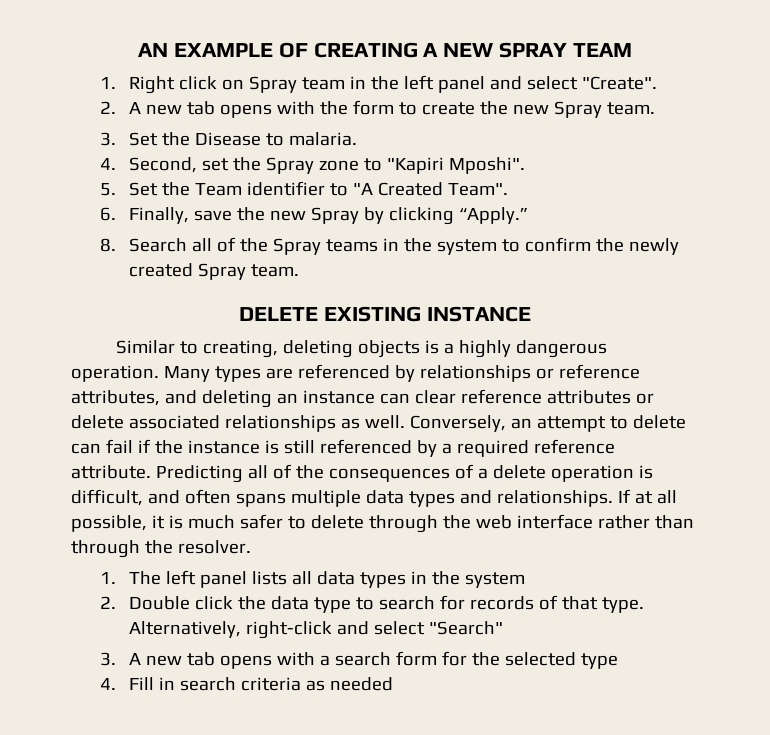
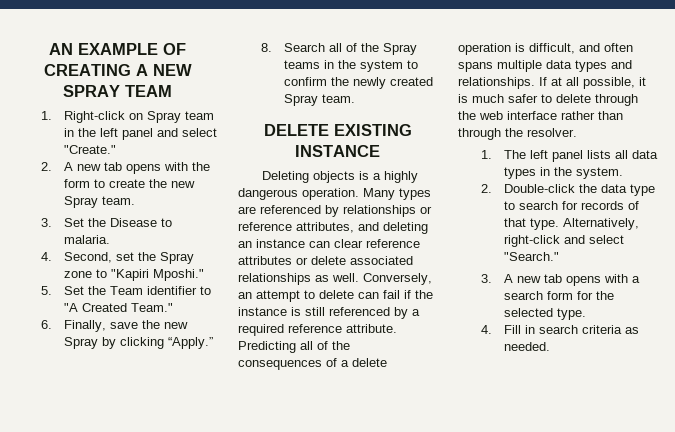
[129,76,218,94] Right click -> [63,111,125,123] Right-click
[582,76,658,90] "Create". -> [63,145,116,154] "Create."
[449,157,526,174] Mposhi". -> [152,269,204,281] Mposhi."
[448,183,509,196] Team". -> [130,303,173,312] Team."
[115,340,353,358] Similar to creating, deleting -> [261,171,309,183] Deleting
[465,572,526,588] [100,596,234,610] system // 2. Double click -> [575,167,623,179] [480,184,575,193] system. // 2. Double-click
[429,621,504,635] "Search" -> [503,252,559,261] "Search."
[581,653,619,669] type -> [556,308,586,320] type.
[330,677,394,691] needed -> [503,342,550,351] needed.

